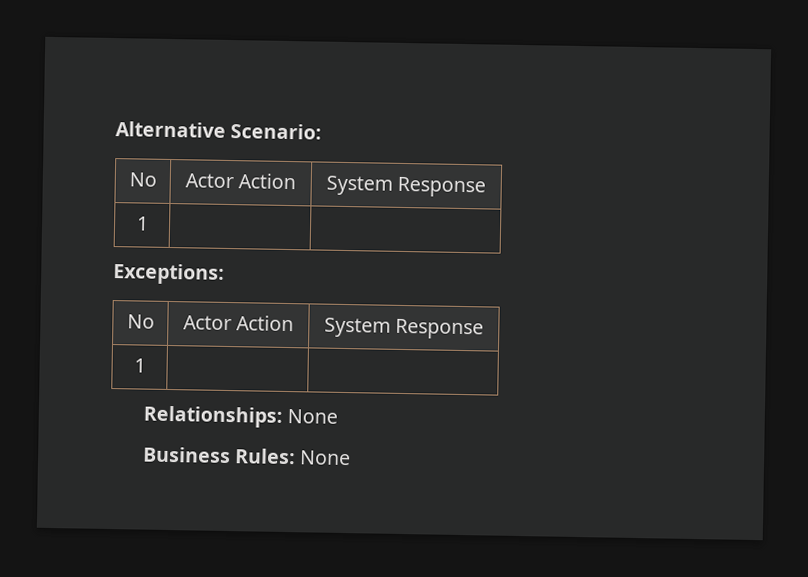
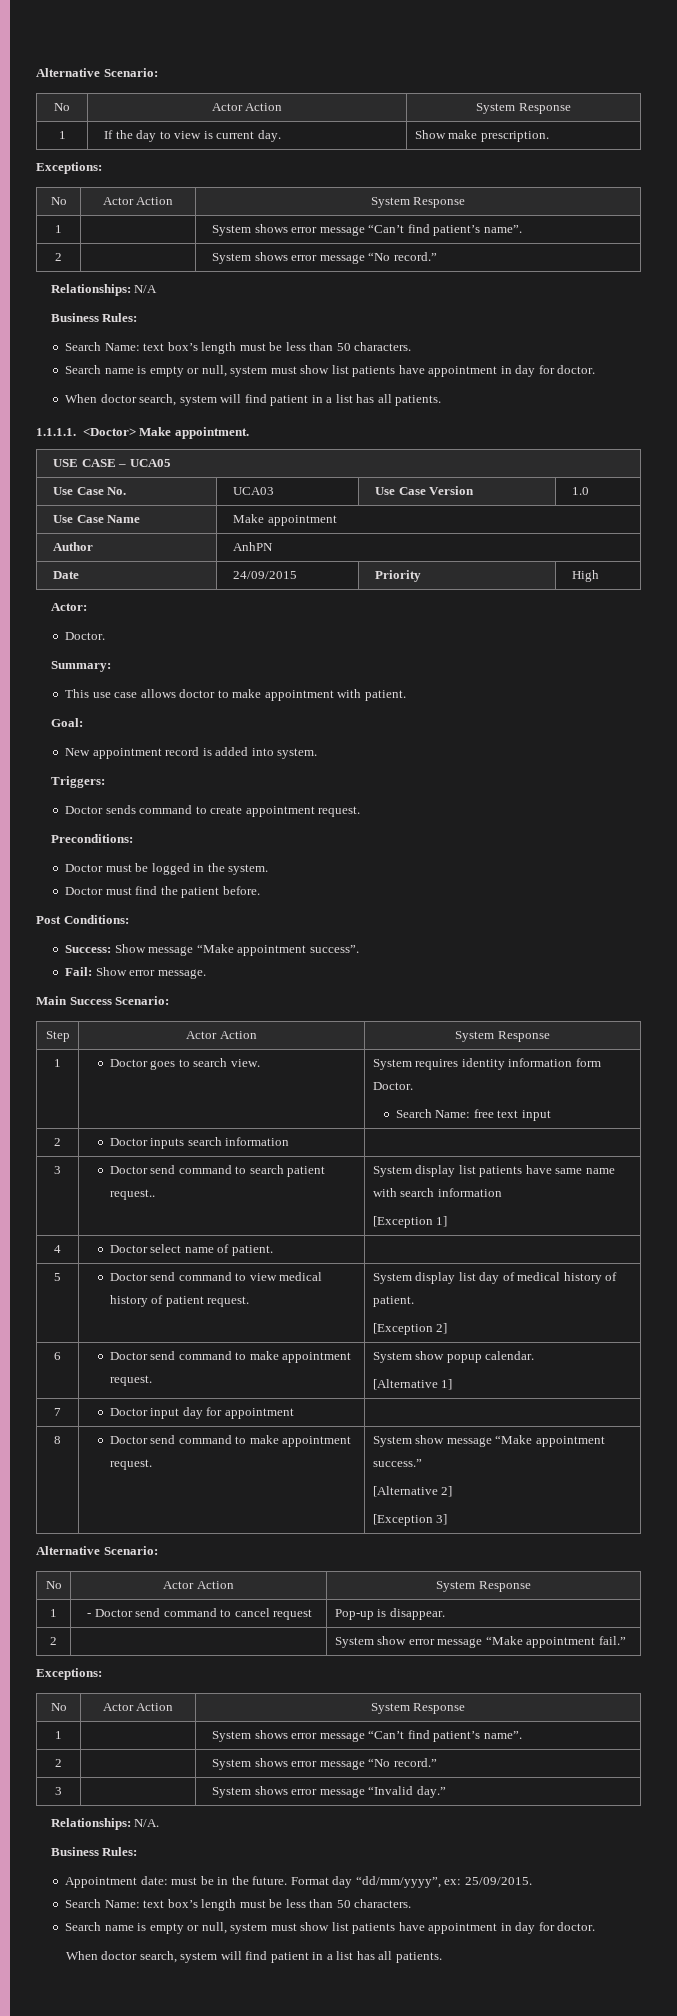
[115,121,323,140] [128,172,157,187] [184,173,297,190] [325,175,487,198] [135,216,149,231] [113,263,225,285] [126,314,155,329] [182,315,295,332] [323,317,485,340] [133,358,146,373] [142,405,339,428] [142,446,352,466] Alternative Scenario: // No | Actor Action | System Response // 1 | | // Exceptions: // No | Actor Action | System Response // 1 | | // Relationships: None // Business Rules: None -> [36,68,158,77] [54,103,70,111] [211,103,283,111] [476,103,571,114] [58,131,66,139] [104,130,282,142] [414,130,549,142] [36,162,102,174] [50,197,67,205] [102,197,174,205] [370,197,466,208] [55,225,62,233] [212,224,523,236] [55,253,62,261] [212,252,437,264] [50,284,158,296] [50,313,138,322] [65,342,412,354] [65,365,596,377] [65,394,442,406] [36,427,249,439] [53,459,171,467] [53,487,127,495] [233,487,275,495] [375,486,475,495] [572,487,590,495] [53,515,141,523] [233,514,337,526] [53,542,94,551] [233,542,274,551] [53,571,80,579] [233,571,298,579] [375,570,422,582] [572,570,600,582] [50,603,87,611] [65,632,106,640] [50,661,111,672] [65,689,406,701] [50,718,83,727] [65,747,318,759] [50,776,105,788] [65,805,361,817] [50,834,133,843] [65,863,269,875] [65,886,260,898] [36,915,129,924] [65,944,359,956] [65,967,206,979] [36,996,170,1005] [45,1031,70,1042] [186,1031,257,1039] [455,1031,550,1042] [54,1059,61,1067] [109,1058,260,1070] [372,1058,601,1070] [372,1082,413,1090] [395,1109,551,1121] [54,1138,61,1146] [109,1137,290,1149] [54,1166,61,1174] [109,1165,326,1177] [109,1189,155,1200] [372,1165,615,1177] [372,1188,502,1197] [372,1216,448,1228] [54,1245,61,1253] [109,1244,273,1256] [54,1273,61,1281] [109,1272,323,1281] [109,1295,250,1307] [372,1272,618,1284] [372,1296,414,1307] [372,1323,448,1335] [54,1352,61,1360] [109,1351,352,1363] [109,1375,152,1386] [372,1351,535,1363] [372,1379,453,1390] [54,1408,61,1416] [109,1407,294,1419] [54,1436,61,1444] [109,1435,352,1447] [109,1459,152,1470] [372,1435,605,1447] [372,1459,422,1467] [372,1486,453,1497] [372,1514,448,1526] [36,1546,158,1555] [45,1581,62,1589] [163,1581,234,1589] [436,1581,531,1592] [50,1609,57,1617] [87,1608,313,1620] [334,1608,445,1620] [50,1637,57,1645] [334,1636,626,1648] [36,1668,102,1680] [50,1703,67,1711] [102,1703,174,1711] [370,1703,466,1714] [55,1731,62,1739] [212,1730,523,1742] [55,1759,62,1767] [212,1758,437,1770] [55,1787,62,1795] [212,1786,446,1798] [50,1818,160,1830] [50,1847,138,1856] [65,1876,532,1888] [65,1899,412,1911] [65,1922,596,1934] [65,1951,442,1963] Alternative Scenario: // No | Actor Action | System Response // 1 | If the day to view is current day. | Show make prescription. // Exceptions: // No | Actor Action | System Response // 1 | | System shows error message “Can’t find patient’s name”. // 2 | | System shows error message “No record.” // Relationships: N/A // Business Rules: // Search Name: text box’s length must be less than 50 characters. // Search name is empty or null, system must show list patients have appointment in day for doctor. // When doctor search, system will find patient in a list has all patients. // 1.1.1.1. <Doctor> Make appointment. // USE CASE – UCA05 // Use Case No. | UCA03 | Use Case Version | 1.0 // Use Case Name | Make appointment // Author | AnhPN // Date | 24/09/2015 | Priority | High // Actor: // Doctor. // Summary: // This use case allows doctor to make appointment with patient. // Goal: // New appointment record is added into system. // Triggers: // Doctor sends command to create appointment request. // Preconditions: // Doctor must be logged in the system. // Doctor must find the patient before. // Post Conditions: // Success: Show message “Make appointment success”. // Fail: Show error message. // Main Success Scenario: // Step | Actor Action | System Response // 1 | Doctor goes to search view. | System requires identity information form Doctor. // Search Name: free text input // 2 | Doctor inputs search information | // 3 | Doctor send command to search patient request.. | System display list patients have same name with search information // [Exception 1] // 4 | Doctor select name of patient. | // 5 | Doctor send command to view medical history of patient request. | System display list day of medical history of patient. // [Exception 2] // 6 | Doctor send command to make appointment request. | System show popup calendar. // [Alternative 1] // 7 | Doctor input day for appointment | // 8 | Doctor send command to make appointment request. | System show message “Make appointment success.” // [Alternative 2] // [Exception 3] // Alternative Scenario: // No | Actor Action | System Response // 1 | - Doctor send command to cancel request | Pop-up is disappear. // 2 | | System show error message “Make appointment fail.” // Exceptions: // No | Actor Action | System Response // 1 | | System shows error message “Can’t find patient’s name”. // 2 | | System shows error message “No record.” // 3 | | System shows error message “Invalid day.” // Relationships: N/A. // Business Rules: // Appointment date: must be in the future. Format day “dd/mm/yyyy”, ex: 25/09/2015. // Search Name: text box’s length must be less than 50 characters. // Search name is empty or null, system must show list patients have appointment in day for doctor. // When doctor search, system will find patient in a list has all patients.

